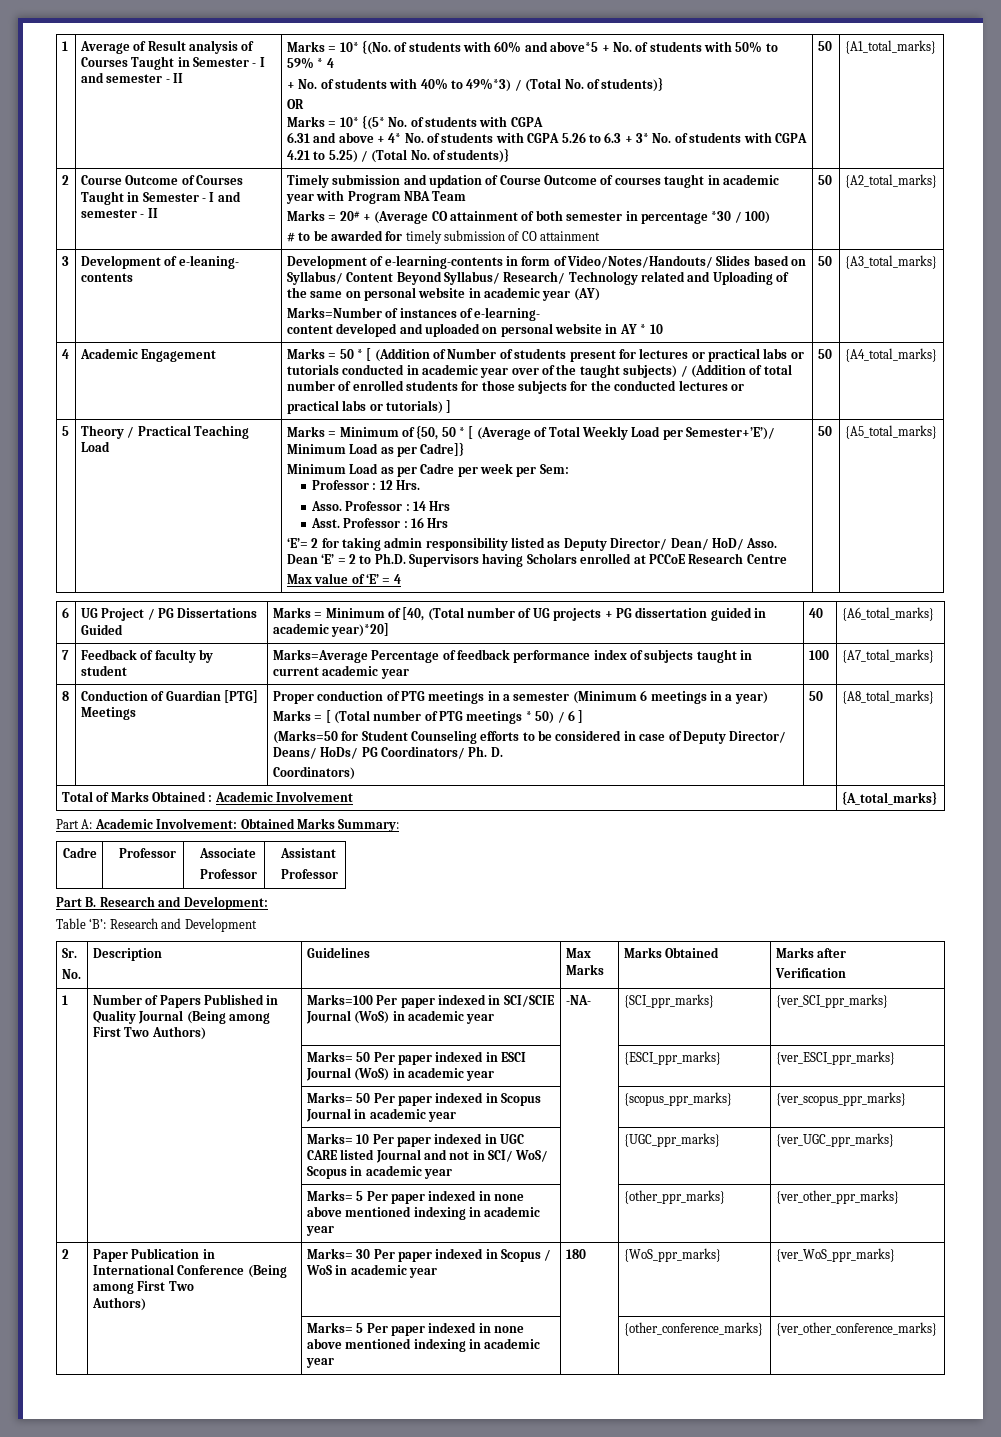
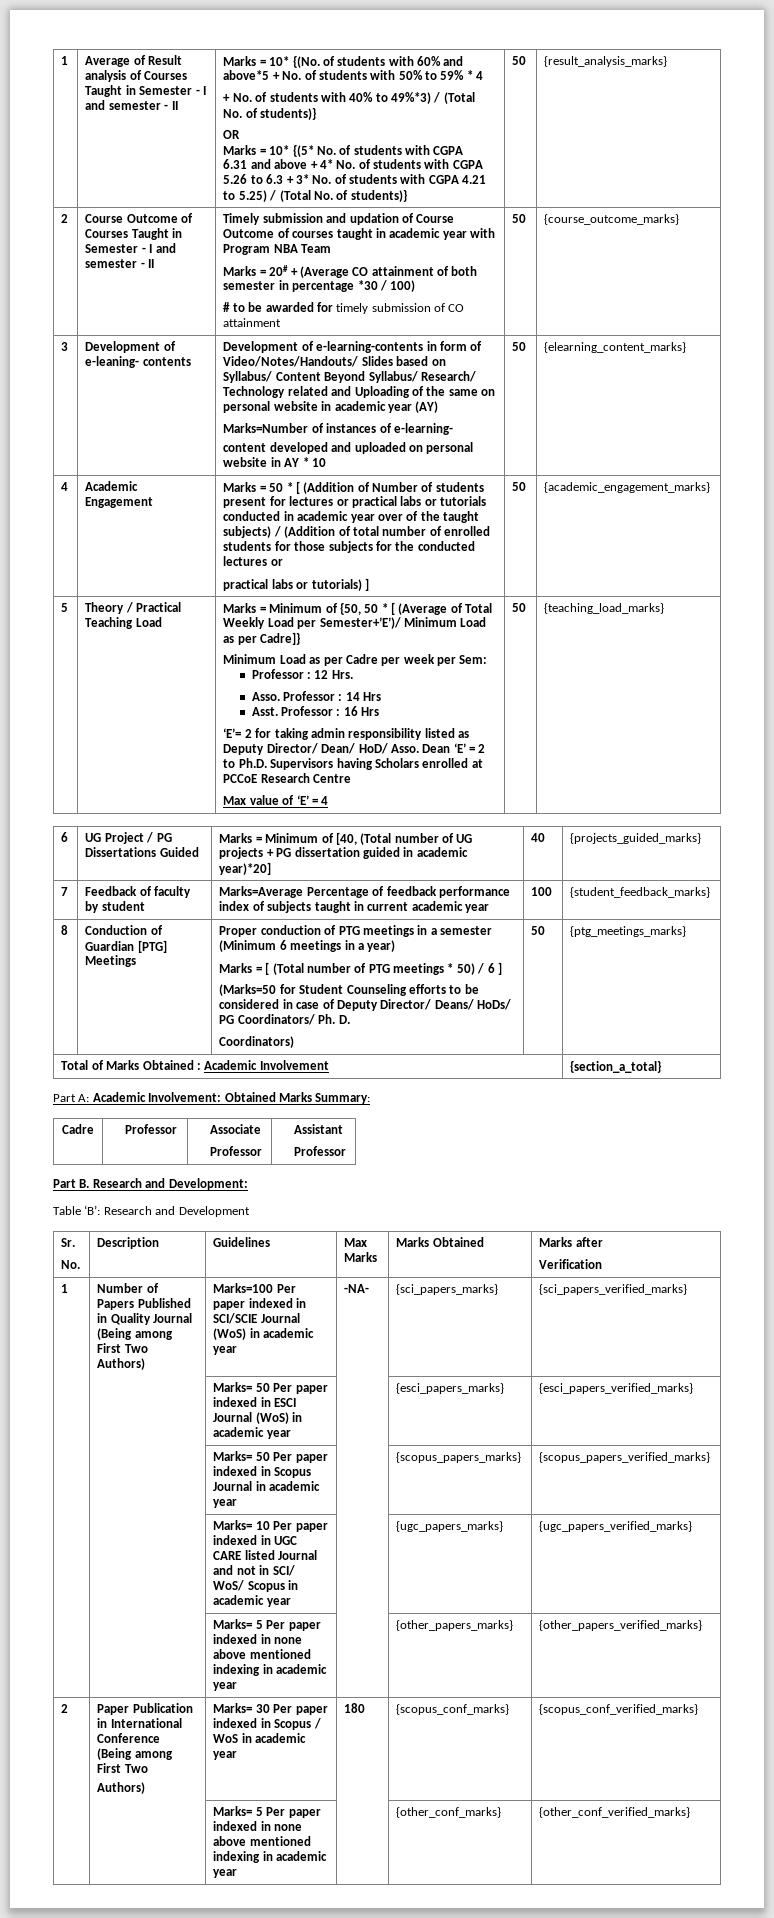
[844,40,936,54] {A1_total_marks} -> [544,56,668,67] {result_analysis_marks}
[844,174,937,188] {A2_total_marks} -> [544,214,680,225] {course_outcome_marks}
[844,255,937,269] {A3_total_marks} -> [544,342,687,353] {elearning_content_marks}
[844,348,937,362] {A4_total_marks} -> [544,482,711,493] {academic_engagement_marks}
[844,425,937,439] {A5_total_marks} -> [544,603,665,614] {teaching_load_marks}
[841,607,934,621] {A6_total_marks} -> [570,833,702,844] {projects_guided_marks}
[841,649,934,663] {A7_total_marks} -> [570,887,711,898] {student_feedback_marks}
[841,690,934,704] {A8_total_marks} -> [570,926,687,937] {ptg_meetings_marks}
[841,791,937,805] {A_total_marks} -> [570,1060,662,1073] {section_a_total}
[623,994,714,1008] [775,994,888,1008] {SCI_ppr_marks} | {ver_SCI_ppr_marks} -> [396,1284,499,1295] [539,1284,688,1295] {sci_papers_marks} | {sci_papers_verified_marks}
[623,1051,721,1065] [775,1051,895,1065] {ESCI_ppr_marks} | {ver_ESCI_ppr_marks} -> [396,1383,505,1394] [539,1383,694,1394] {esci_papers_marks} | {esci_papers_verified_marks}
[623,1092,732,1106] [775,1092,906,1106] {scopus_ppr_marks} | {ver_scopus_ppr_marks} -> [396,1452,522,1463] [539,1452,711,1463] {scopus_papers_marks} | {scopus_papers_verified_marks}
[623,1133,720,1147] [775,1133,894,1147] {UGC_ppr_marks} | {ver_UGC_ppr_marks} -> [396,1521,504,1532] [539,1521,693,1532] {ugc_papers_marks} | {ugc_papers_verified_marks}
[623,1190,725,1204] [775,1190,899,1204] {other_ppr_marks} | {ver_other_ppr_marks} -> [396,1620,514,1631] [539,1620,703,1631] {other_papers_marks} | {other_papers_verified_marks}
[623,1248,721,1262] [775,1248,895,1262] {WoS_ppr_marks} | {ver_WoS_ppr_marks} -> [396,1704,510,1715] [539,1704,699,1715] {scopus_conf_marks} | {scopus_conf_verified_marks}
[623,1322,763,1336] [775,1322,937,1336] {other_conference_marks} | {ver_other_conference_marks} -> [396,1807,502,1818] [539,1807,691,1818] {other_conf_marks} | {other_conf_verified_marks}

